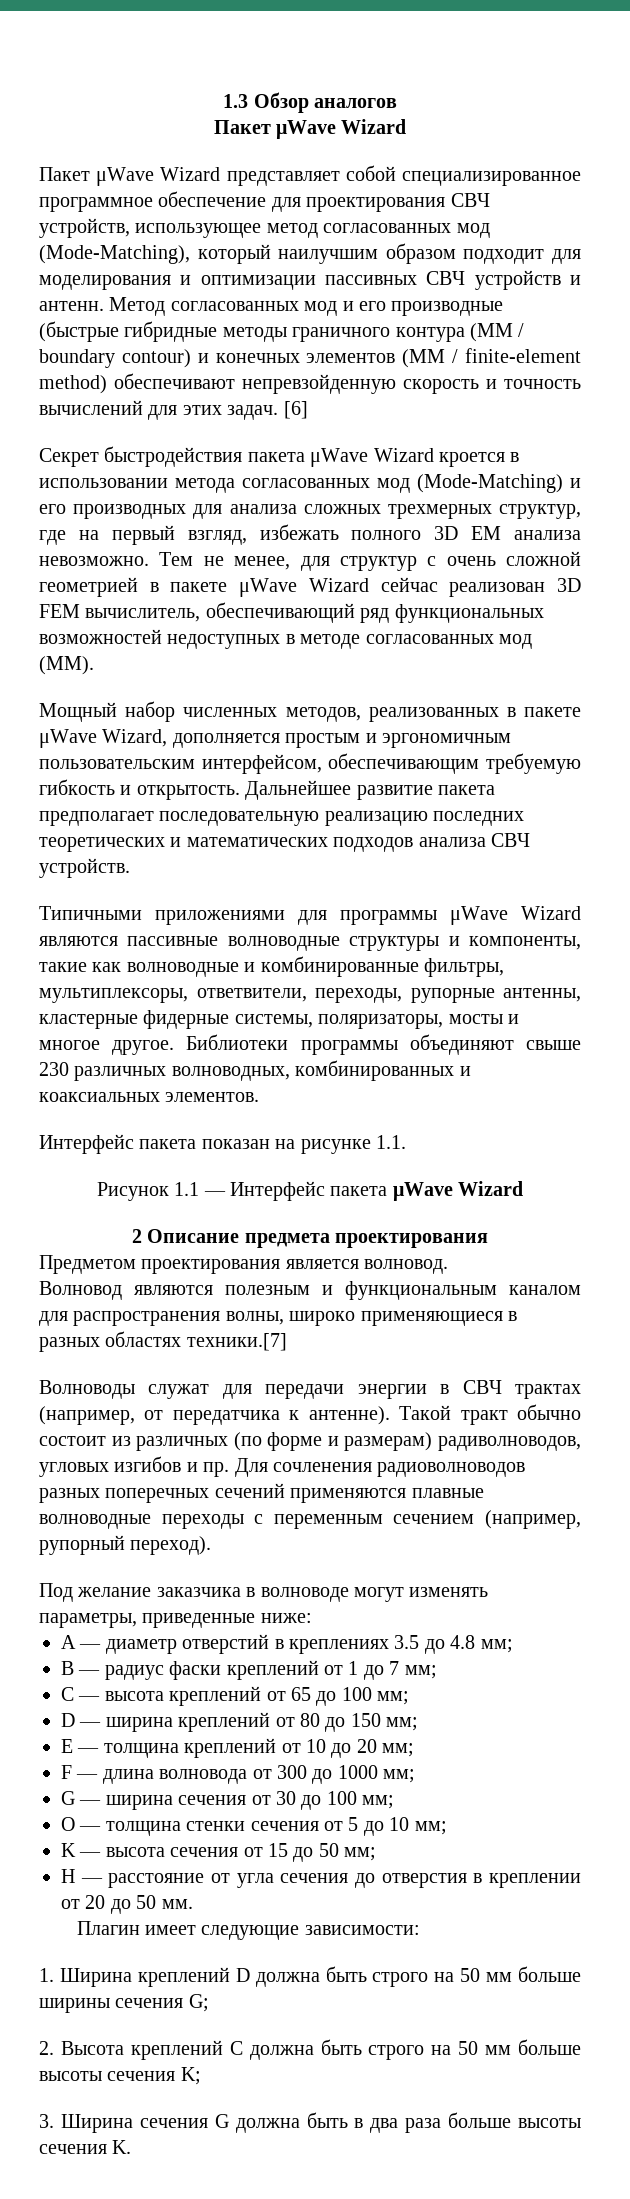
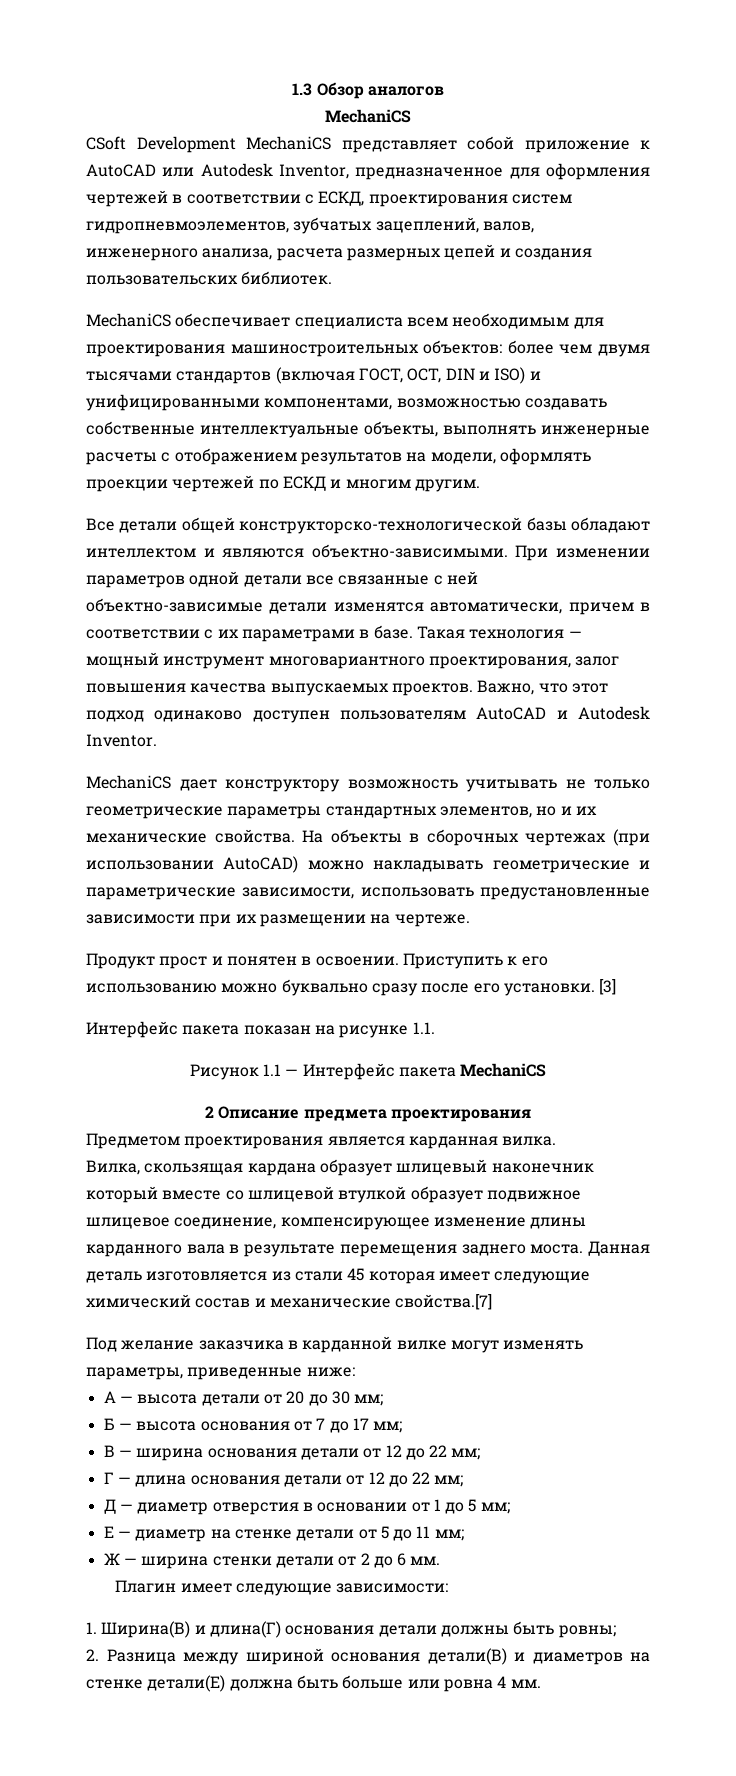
[213,119,407,139] [39,165,581,186] [39,191,490,212] [39,218,490,238] [39,243,581,264] [39,270,581,290] [39,297,504,316] [39,321,525,342] [39,348,581,368] [39,373,581,394] [39,400,308,420] [39,446,520,467] [39,474,581,493] [39,504,581,519] [39,524,581,545] [39,551,581,571] [39,577,581,597] [39,602,544,623] [39,629,532,649] [39,656,94,675] [39,701,582,722] [39,729,511,748] [39,753,581,774] [39,779,495,800] [39,811,525,826] [39,833,530,852] [39,858,130,878] [39,906,581,925] [39,936,581,951] [39,956,504,977] [39,988,581,1003] [39,1010,519,1029] [39,1034,581,1055] [39,1060,471,1081] [39,1092,260,1102] Пакет μWave Wizard // Пакет μWave Wizard представляет собой специализированное программное обеспечение для проектирования СВЧ устройств, использующее метод согласованных мод (Mode-Matching), который наилучшим образом подходит для моделирования и оптимизации пассивных СВЧ устройств и антенн. Метод согласованных мод и его производные (быстрые гибридные методы граничного контура (MM / boundary contour) и конечных элементов (MM / finite-element method) обеспечивают непревзойденную скорость и точность вычислений для этих задач. [6] // Секрет быстродействия пакета μWave Wizard кроется в использовании метода согласованных мод (Mode-Matching) и его производных для анализа сложных трехмерных структур, где на первый взгляд, избежать полного 3D EM анализа невозможно. Тем не менее, для структур с очень сложной геометрией в пакете μWave Wizard сейчас реализован 3D FEM вычислитель, обеспечивающий ряд функциональных возможностей недоступных в методе согласованных мод (MM). // Мощный набор численных методов, реализованных в пакете μWave Wizard, дополняется простым и эргономичным пользовательским интерфейсом, обеспечивающим требуемую гибкость и открытость. Дальнейшее развитие пакета предполагает последовательную реализацию последних теоретических и математических подходов анализа СВЧ устройств. // Типичными приложениями для программы μWave Wizard являются пассивные волноводные структуры и компоненты, такие как волноводные и комбинированные фильтры, мультиплексоры, ответвители, переходы, рупорные антенны, кластерные фидерные системы, поляризаторы, мосты и многое другое. Библиотеки программы объединяют свыше 230 различных волноводных, комбинированных и коаксиальных элементов. -> [325,109,411,123] [86,136,650,153] [86,163,650,180] [86,190,572,207] [86,217,534,234] [86,244,592,261] [86,271,333,285] [86,313,604,329] [86,340,651,357] [86,367,541,384] [86,394,607,411] [86,421,650,438] [86,448,591,465] [86,475,480,492] [86,517,650,534] [86,544,650,561] [86,571,478,588] [86,598,650,615] [86,625,582,642] [86,652,620,669] [86,680,608,696] [86,706,650,723] [86,734,157,747] [86,775,650,792] [86,806,597,819] [86,829,650,846] [86,856,650,873] [86,887,650,900] [86,914,470,927] [86,953,548,969] [86,979,617,996] MechaniCS // CSoft Development MechaniCS представляет собой приложение к AutoCAD или Autodesk Inventor, предназначенное для оформления чертежей в соответствии с ЕСКД, проектирования систем гидропневмоэлементов, зубчатых зацеплений, валов, инженерного анализа, расчета размерных цепей и создания пользовательских библиотек. // MechaniCS обеспечивает специалиста всем необходимым для проектирования машиностроительных объектов: более чем двумя тысячами стандартов (включая ГОСТ, ОСТ, DIN и ISO) и унифицированными компонентами, возможностью создавать собственные интеллектуальные объекты, выполнять инженерные расчеты с отображением результатов на модели, оформлять проекции чертежей по ЕСКД и многим другим. // Все детали общей конструкторско-технологической базы обладают интеллектом и являются объектно-зависимыми. При изменении параметров одной детали все связанные с ней объектно-зависимые детали изменятся автоматически, причем в соответствии с их параметрами в базе. Такая технология — мощный инструмент многовариантного проектирования, залог повышения качества выпускаемых проектов. Важно, что этот подход одинаково доступен пользователям AutoCAD и Autodesk Inventor. // MechaniCS дает конструктору возможность учитывать не только геометрические параметры стандартных элементов, но и их механические свойства. На объекты в сборочных чертежах (при использовании AutoCAD) можно накладывать геометрические и параметрические зависимости, использовать предустановленные зависимости при их размещении на чертеже. // Продукт прост и понятен в освоении. Приступить к его использованию можно буквально сразу после его установки. [3]
[392,1181,524,1201] μWave Wizard -> [460,1063,547,1077] MechaniCS
[364,1259,449,1274] [39,1281,581,1300] [39,1311,517,1326] [39,1331,287,1352] [39,1380,581,1399] [39,1404,581,1425] [39,1432,581,1451] [39,1456,526,1477] [39,1483,484,1503] [39,1510,581,1529] [39,1535,212,1555] волновод. // Волновод являются полезным и функциональным каналом для распространения волны, широко применяющиеся в разных областях техники.[7] // Волноводы служат для передачи энергии в СВЧ трактах (например, от передатчика к антенне). Такой тракт обычно состоит из различных (по форме и размерам) радиволноводов, угловых изгибов и пр. Для сочленения радиоволноводов разных поперечных сечений применяются плавные волноводные переходы с переменным сечением (например, рупорный переход). -> [408,1136,557,1149] [86,1159,594,1176] [86,1186,581,1203] [86,1217,587,1230] [86,1241,650,1257] [86,1268,591,1284] [86,1294,493,1310] карданная вилка. // Вилка, скользящая кардана образует шлицевый наконечник который вместе со шлицевой втулкой образует подвижное шлицевое соединение, компенсирующее изменение длины карданного вала в результате перемещения заднего моста. Данная деталь изготовляется из стали 45 которая имеет следующие химический состав и механические свойства.[7]
[260,1587,349,1602] волноводе -> [302,1336,447,1353] карданной вилке
[105,1634,513,1654] [61,1660,437,1680] [61,1686,410,1706] [61,1712,419,1732] [61,1738,415,1758] [61,1765,416,1784] [61,1791,395,1810] [61,1817,319,1836] диаметр отверстий в креплениях 3.5 до 4.8 мм; // B — радиус фаски креплений от 1 до 7 мм; // C — высота креплений от 65 до 100 мм; // D — ширина креплений от 80 до 150 мм; // E — толщина креплений от 10 до 20 мм; // F — длина волновода от 300 до 1000 мм; // G — ширина сечения от 30 до 100 мм; // O — толщина стенки сечения -> [137,1391,384,1406] [103,1418,403,1433] [103,1445,481,1461] [103,1472,464,1487] [103,1499,510,1515] [103,1526,355,1542] высота детали от 20 до 30 мм; // Б — высота основания от 7 до 17 мм; // В — ширина основания детали от 12 до 22 мм; // Г — длина основания детали от 12 до 22 мм; // Д — диаметр отверстия в основании от 1 до 5 мм; // Е — диаметр на стенке детали
[389,1817,447,1835] [61,1843,377,1862] [61,1869,581,1888] [61,1895,157,1914] 10 мм; // K — высота сечения от 15 до 50 мм; // H — расстояние от угла сечения до отверстия в креплении от 20 до 50 -> [416,1526,464,1541] [103,1553,407,1569] 11 мм; // Ж — ширина стенки детали от 2 до 6
[59,1966,581,1987] [39,1994,209,2013] [39,2039,581,2060] [39,2067,201,2085] [39,2112,581,2133] [39,2140,132,2154] Ширина креплений D должна быть строго на 50 мм больше ширины сечения G; // 2. Высота креплений C должна быть строго на 50 мм больше высоты сечения K; // 3. Ширина сечения G должна быть в два раза больше высоты сечения K. -> [101,1621,616,1638] [86,1648,650,1665] [86,1675,541,1692] Ширина(В) и длина(Г) основания детали должны быть ровны; // 2. Разница между шириной основания детали(В) и диаметров на стенке детали(Е) должна быть больше или ровна 4 мм.

